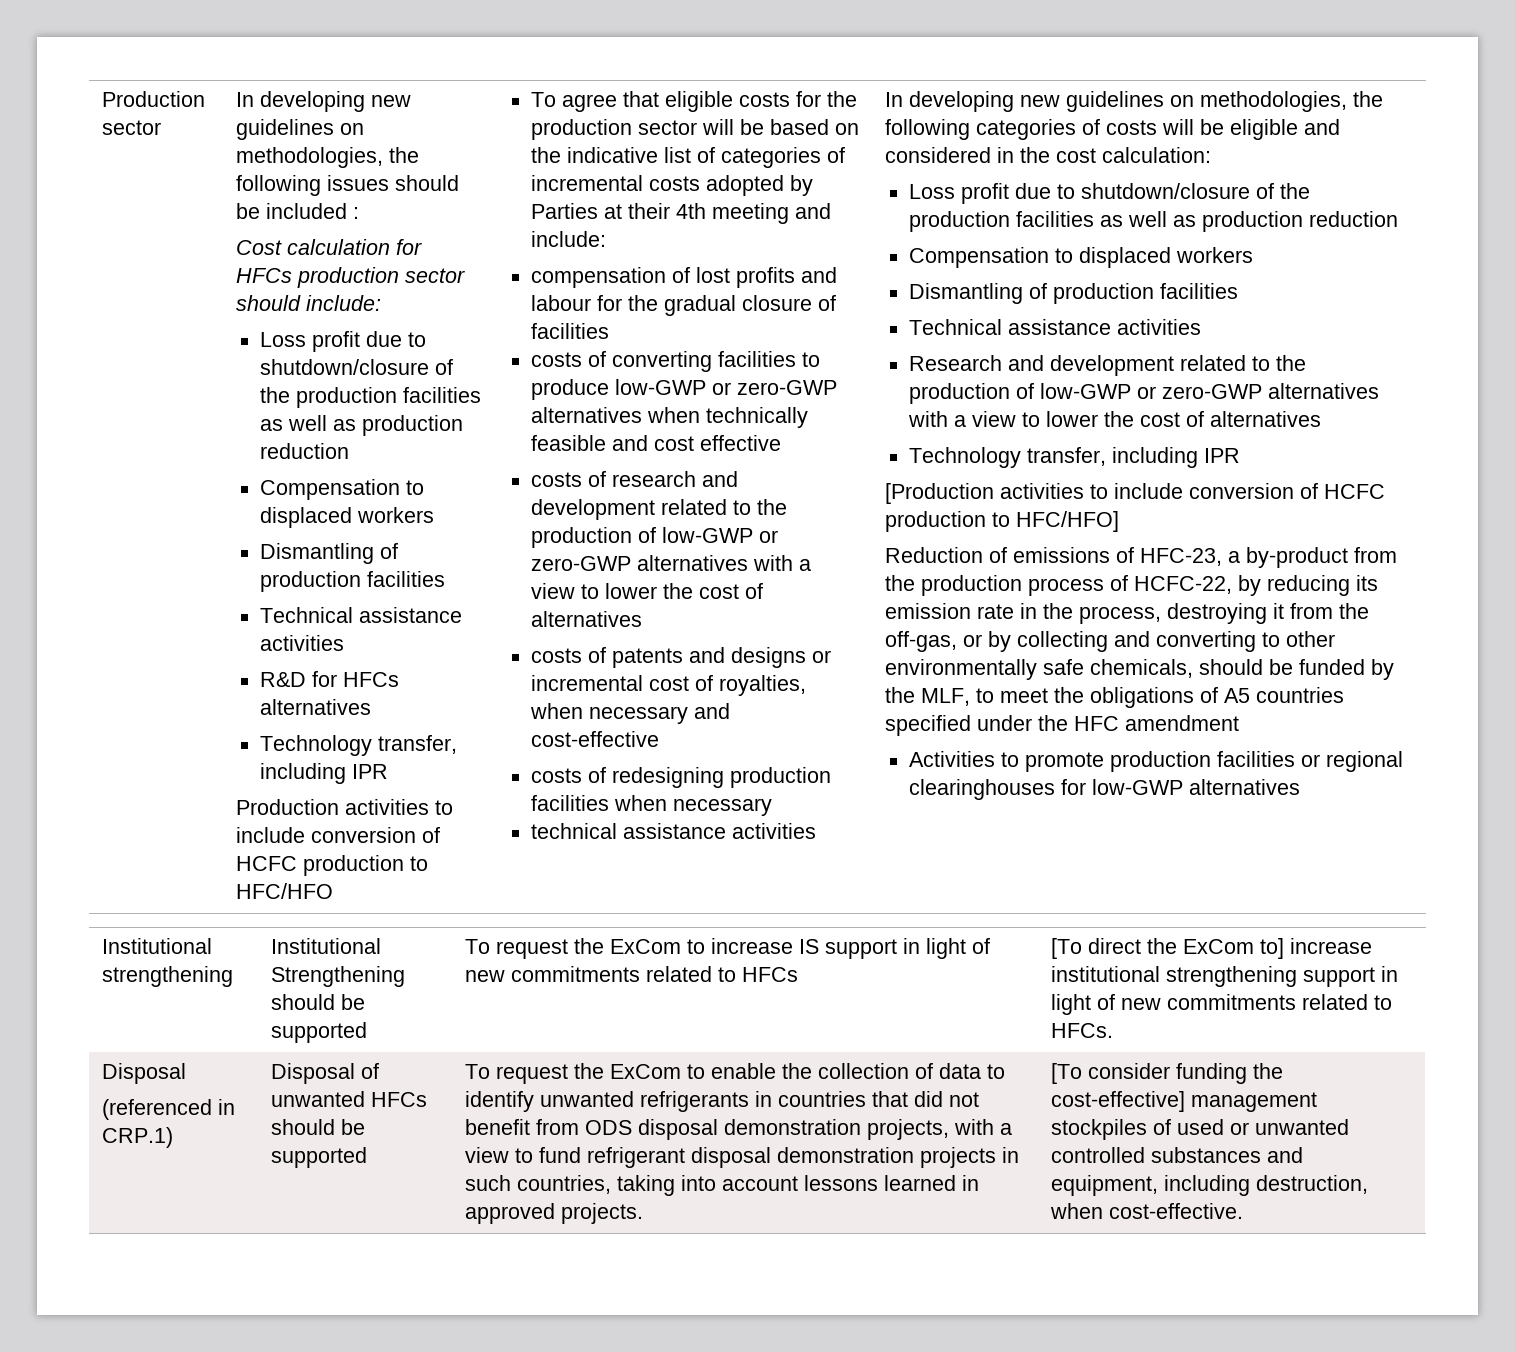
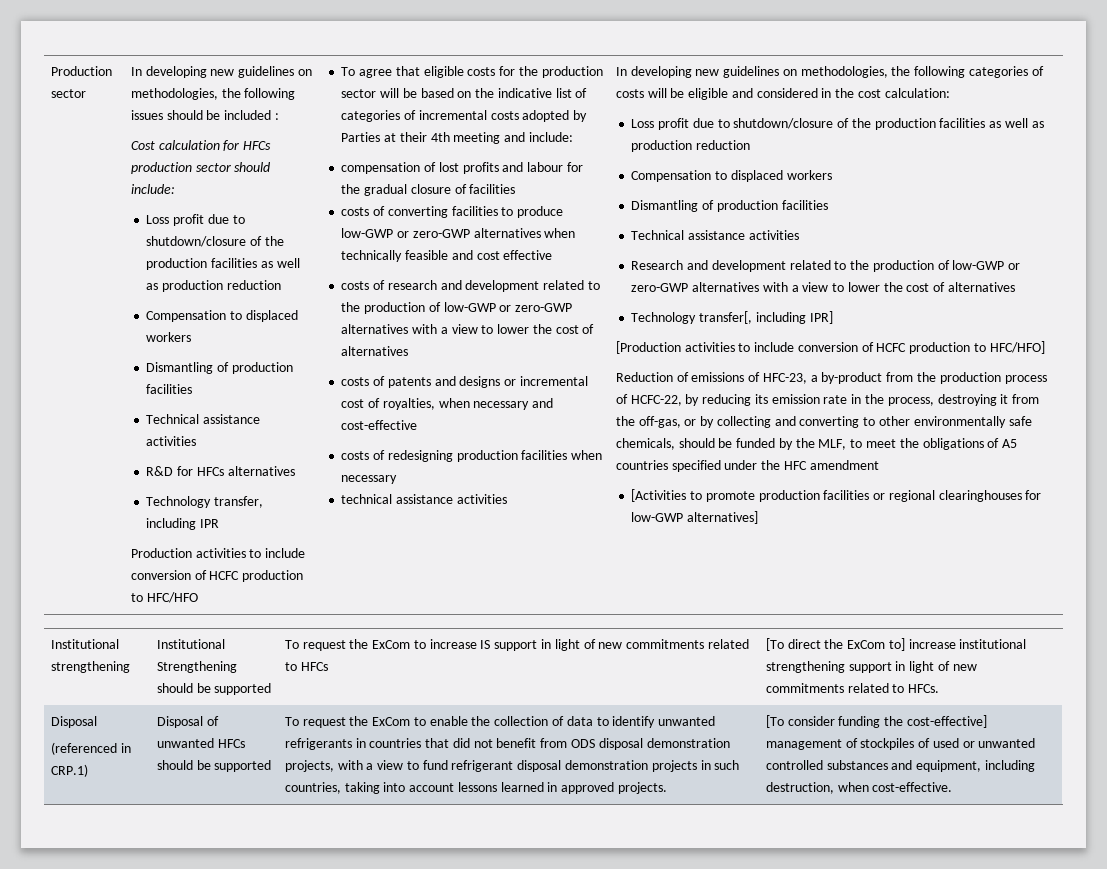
[1026,447,1240,468] transfer, including IPR -> [698,311,833,324] transfer[, including IPR]
[908,751,995,767] Activities -> [631,489,687,502] [Activities
[1188,779,1300,795] alternatives -> [686,511,758,524] alternatives]
(1318, 1102) none -> [845,738,858,748] of

